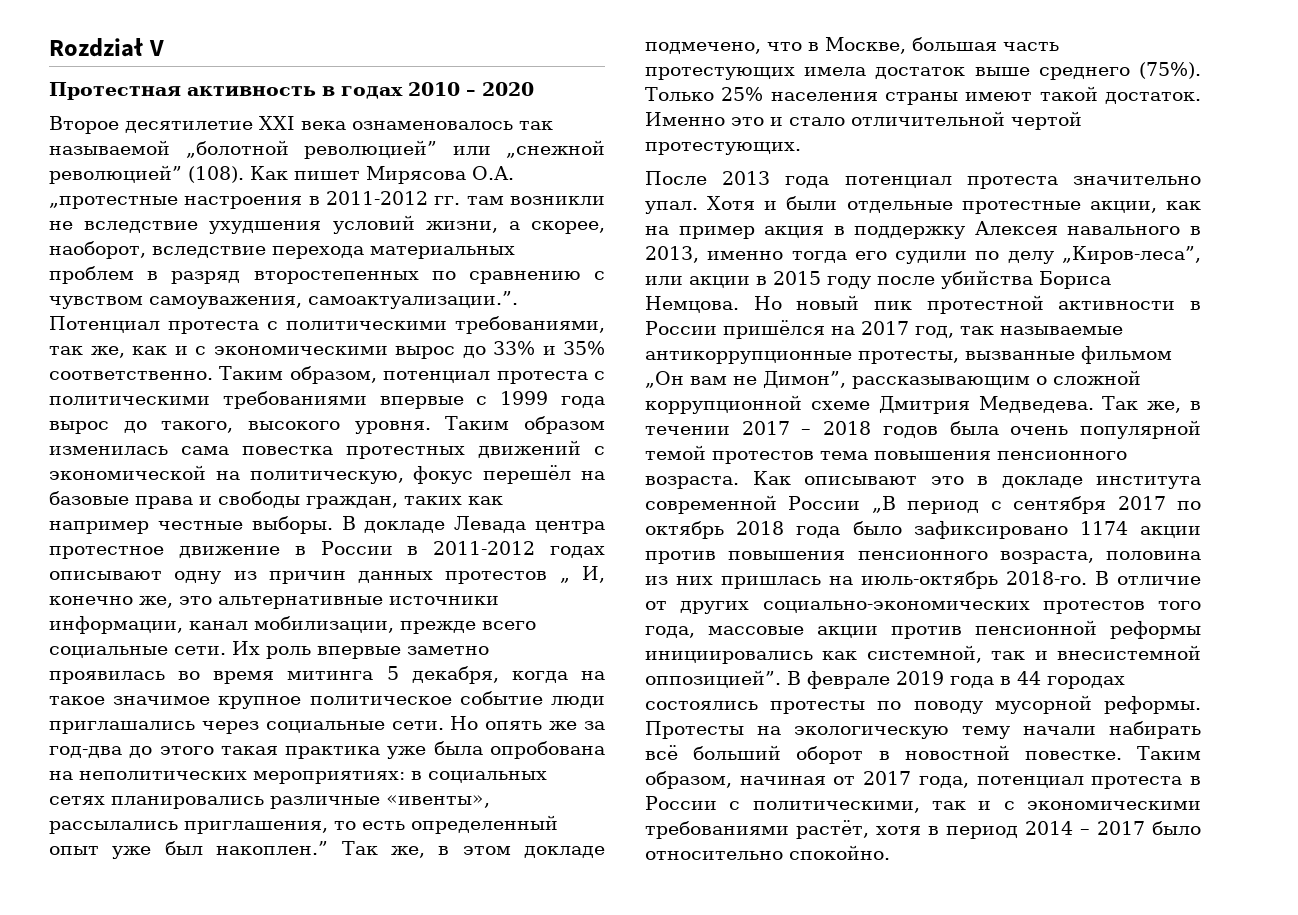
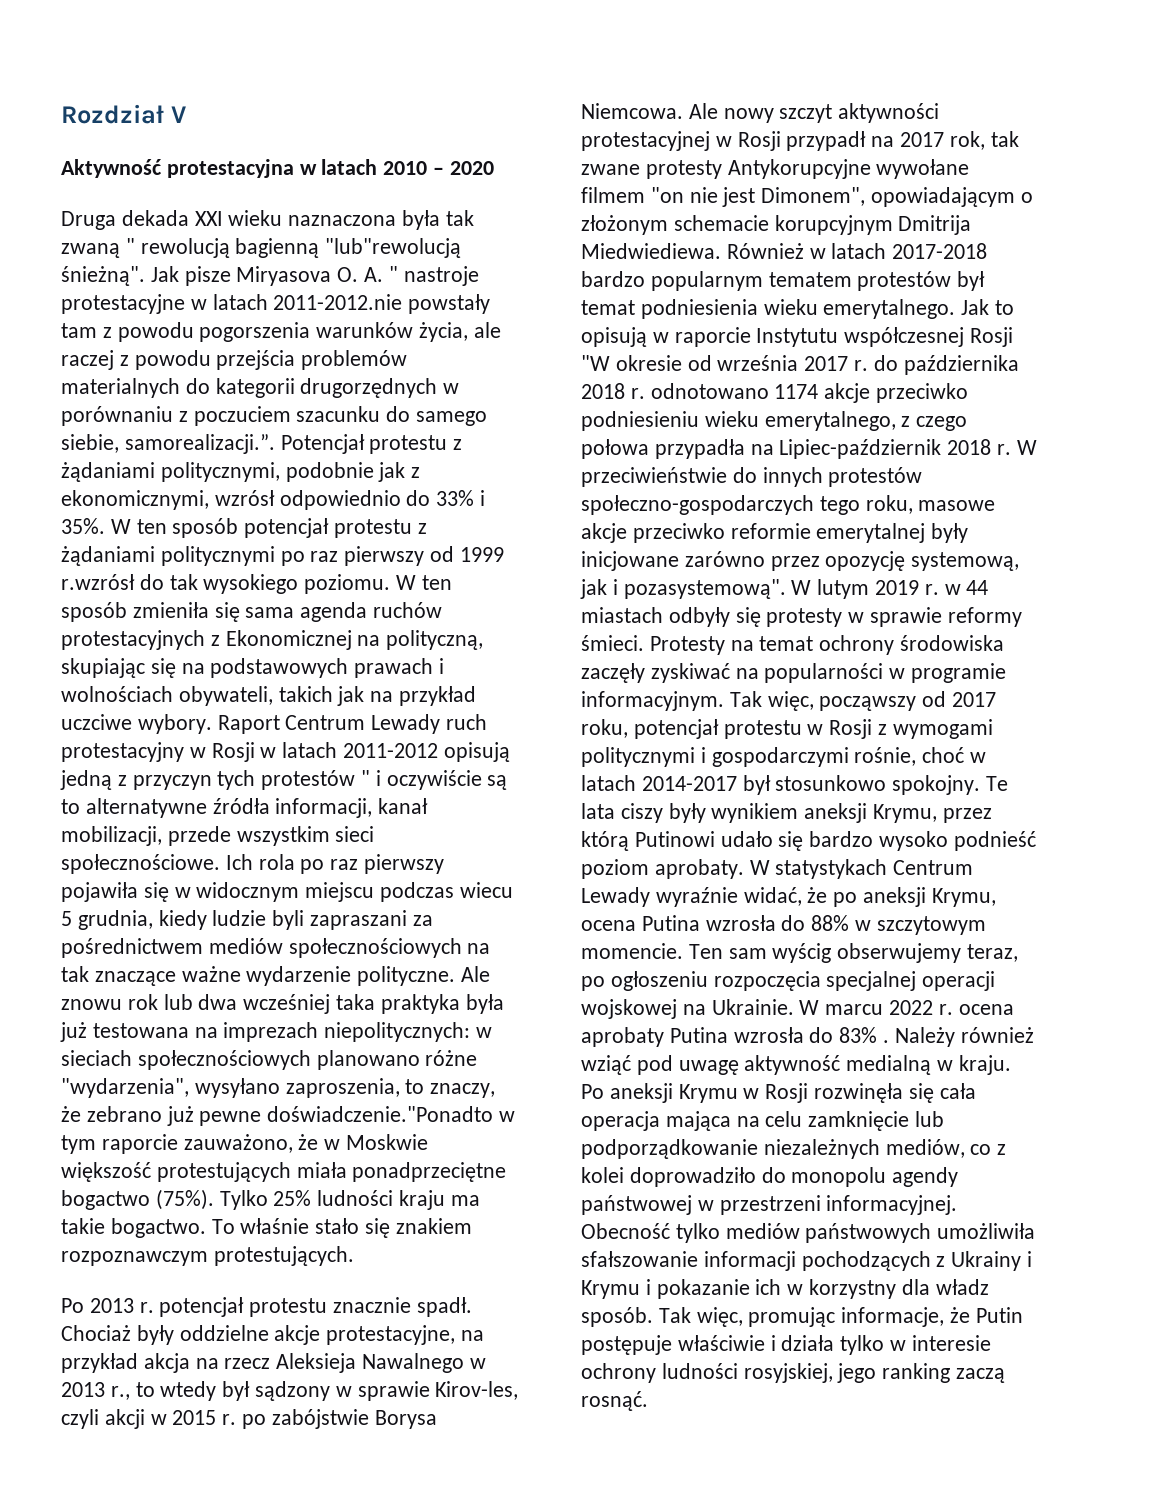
[49,82,403,100] Протестная активность в годах -> [61,159,378,178] Aktywność protestacyjna w latach
[49,116,553,134] [49,140,605,159] [49,165,514,184] [49,191,605,209] [49,215,606,234] [49,241,515,259] [49,266,605,284] [49,291,518,309] [49,316,605,334] [49,341,605,359] [49,366,605,384] [49,391,605,409] [49,416,605,434] [49,440,605,459] [49,465,605,484] [49,491,503,509] [49,516,605,534] [49,541,605,559] [49,566,605,584] [49,596,499,609] [49,616,536,634] [49,641,489,659] [49,666,605,684] [49,691,605,709] [49,716,605,734] [49,741,605,759] [49,771,547,784] [49,795,490,809] [49,815,558,834] [49,841,605,859] [645,37,1059,54] [645,62,1201,80] [645,86,1201,105] [645,111,1082,130] [645,142,801,155] [645,171,1201,189] [645,196,1201,214] [645,221,1201,239] [645,246,1201,264] [645,270,1111,289] [645,295,1201,314] [645,320,1123,339] [645,346,1172,364] [645,370,1141,389] [645,395,1201,414] [645,420,1201,439] [645,445,1127,464] [645,471,1201,489] [645,495,1201,514] [645,521,1201,539] [645,551,1201,564] [645,571,1201,589] [645,601,1201,614] [645,620,1201,639] [645,645,1201,664] [645,670,1125,689] [645,695,1201,714] [645,721,1201,739] [645,745,1201,764] [645,771,1201,789] [645,796,1201,813] [645,820,1201,839] [645,845,890,860] Второе десятилетие XXI века ознаменовалось так называемой „болотной революцией” или „снежной революцией” (108). Как пишет Мирясова О.А. „протестные настроения в 2011-2012 гг. там возникли не вследствие ухудшения условий жизни, а скорее, наоборот, вследствие перехода материальных проблем в разряд второстепенных по сравнению с чувством самоуважения, самоактуализации.”. Потенциал протеста с политическими требованиями, так же, как и с экономическими вырос до 33% и 35% соответственно. Таким образом, потенциал протеста с политическими требованиями впервые с 1999 года вырос до такого, высокого уровня. Таким образом изменилась сама повестка протестных движений с экономической на политическую, фокус перешёл на базовые права и свободы граждан, таких как например честные выборы. В докладе Левада центра протестное движение в России в 2011-2012 годах описывают одну из причин данных протестов „ И, конечно же, это альтернативные источники информации, канал мобилизации, прежде всего социальные сети. Их роль впервые заметно проявилась во время митинга 5 декабря, когда на такое значимое крупное политическое событие люди приглашались через социальные сети. Но опять же за год-два до этого такая практика уже была опробована на неполитических мероприятиях: в социальных сетях планировались различные «ивенты», рассылались приглашения, то есть определенный опыт уже был накоплен.” Так же, в этом докладе подмечено, что в Москве, большая часть протестующих имела достаток выше среднего (75%). Только 25% населения страны имеют такой достаток. Именно это и стало отличительной чертой протестующих. // После 2013 года потенциал протеста значительно упал. Хотя и были отдельные протестные акции, как на пример акция в поддержку Алексея навального в 2013, именно тогда его судили по делу „Киров-леса”, или акции в 2015 году после убийства Бориса Немцова. Но новый пик протестной активности в России пришёлся на 2017 год, так называемые антикоррупционные протесты, вызванные фильмом „Он вам не Димон”, рассказывающим о сложной коррупционной схеме Дмитрия Медведева. Так же, в течении 2017 – 2018 годов была очень популярной темой протестов тема повышения пенсионного возраста. Как описывают это в докладе института современной России „В период с сентября 2017 по октябрь 2018 года было зафиксировано 1174 акции против повышения пенсионного возраста, половина из них пришлась на июль-октябрь 2018-го. В отличие от других социально-экономических протестов того года, массовые акции против пенсионной реформы инициировались как системной, так и внесистемной оппозицией”. В феврале 2019 года в 44 городах состоялись протесты по поводу мусорной реформы. Протесты на экологическую тему начали набирать всё больший оборот в новостной повестке. Таким образом, начиная от 2017 года, потенциал протеста в России с политическими, так и с экономическими требованиями растёт, хотя в период 2014 – 2017 было относительно спокойно. -> [61,210,474,230] [61,238,462,258] [61,266,479,286] [61,294,491,314] [61,322,501,342] [61,350,408,370] [61,378,460,398] [61,406,488,426] [61,434,463,454] [61,462,421,482] [61,490,486,510] [61,518,427,538] [61,546,504,566] [61,574,452,594] [61,602,443,622] [61,630,484,650] [61,658,445,678] [61,686,477,706] [61,714,488,734] [61,742,510,762] [60,770,508,790] [61,798,429,818] [61,826,375,846] [61,854,445,874] [61,882,513,902] [61,910,433,930] [61,938,491,958] [61,966,491,986] [61,994,504,1014] [60,1022,493,1042] [61,1050,478,1070] [61,1078,496,1098] [61,1106,516,1126] [61,1134,429,1154] [61,1162,507,1182] [61,1189,480,1210] [61,1218,472,1238] [61,1246,354,1266] [61,1297,472,1317] [61,1325,485,1345] [61,1353,486,1373] [61,1381,519,1401] [61,1409,437,1429] [581,103,940,123] [581,131,1019,151] [581,159,970,179] [581,187,1033,207] [581,215,972,235] [581,243,988,259] [581,271,986,291] [581,299,1015,319] [581,327,1014,347] [581,355,1019,375] [581,383,969,403] [581,411,968,431] [581,439,1037,459] [581,467,923,487] [581,495,996,515] [581,523,969,543] [581,551,1020,571] [580,579,989,599] [581,607,1022,627] [581,635,1005,655] [581,663,1007,683] [581,691,997,711] [581,719,993,739] [581,747,987,767] [581,775,1009,795] [581,803,992,823] [581,831,1036,851] [581,859,974,879] [581,887,996,907] [581,915,986,935] [581,943,1019,963] [581,971,996,991] [581,999,1014,1019] [581,1027,1034,1047] [581,1055,1011,1075] [581,1083,976,1103] [581,1111,945,1131] [581,1139,1007,1159] [581,1167,959,1187] [581,1195,958,1215] [581,1223,1036,1243] [581,1251,1033,1271] [581,1279,989,1299] [581,1307,1023,1327] [581,1335,991,1355] [581,1363,1006,1383] [581,1391,648,1411] Druga dekada XXI wieku naznaczona była tak zwaną " rewolucją bagienną "lub"rewolucją śnieżną". Jak pisze Miryasova O. A. " nastroje protestacyjne w latach 2011-2012.nie powstały tam z powodu pogorszenia warunków życia, ale raczej z powodu przejścia problemów materialnych do kategorii drugorzędnych w porównaniu z poczuciem szacunku do samego siebie, samorealizacji.”. Potencjał protestu z żądaniami politycznymi, podobnie jak z ekonomicznymi, wzrósł odpowiednio do 33% i 35%. W ten sposób potencjał protestu z żądaniami politycznymi po raz pierwszy od 1999 r.wzrósł do tak wysokiego poziomu. W ten sposób zmieniła się sama agenda ruchów protestacyjnych z Ekonomicznej na polityczną, skupiając się na podstawowych prawach i wolnościach obywateli, takich jak na przykład uczciwe wybory. Raport Centrum Lewady ruch protestacyjny w Rosji w latach 2011-2012 opisują jedną z przyczyn tych protestów " i oczywiście są to alternatywne źródła informacji, kanał mobilizacji, przede wszystkim sieci społecznościowe. Ich rola po raz pierwszy pojawiła się w widocznym miejscu podczas wiecu 5 grudnia, kiedy ludzie byli zapraszani za pośrednictwem mediów społecznościowych na tak znaczące ważne wydarzenie polityczne. Ale znowu rok lub dwa wcześniej taka praktyka była już testowana na imprezach niepolitycznych: w sieciach społecznościowych planowano różne "wydarzenia", wysyłano zaproszenia, to znaczy, że zebrano już pewne doświadczenie."Ponadto w tym raporcie zauważono, że w Moskwie większość protestujących miała ponadprzeciętne bogactwo (75%). Tylko 25% ludności kraju ma takie bogactwo. To właśnie stało się znakiem rozpoznawczym protestujących. // Po 2013 r. potencjał protestu znacznie spadł. Chociaż były oddzielne akcje protestacyjne, na przykład akcja na rzecz Aleksieja Nawalnego w 2013 r., to wtedy był sądzony w sprawie Kirov-les, czyli akcji w 2015 r. po zabójstwie Borysa Niemcowa. Ale nowy szczyt aktywności protestacyjnej w Rosji przypadł na 2017 rok, tak zwane protesty Antykorupcyjne wywołane filmem "on nie jest Dimonem", opowiadającym o złożonym schemacie korupcyjnym Dmitrija Miedwiediewa. Również w latach 2017-2018 bardzo popularnym tematem protestów był temat podniesienia wieku emerytalnego. Jak to opisują w raporcie Instytutu współczesnej Rosji "W okresie od września 2017 r. do października 2018 r. odnotowano 1174 akcje przeciwko podniesieniu wieku emerytalnego, z czego połowa przypadła na Lipiec-październik 2018 r. W przeciwieństwie do innych protestów społeczno-gospodarczych tego roku, masowe akcje przeciwko reformie emerytalnej były inicjowane zarówno przez opozycję systemową, jak i pozasystemową". W lutym 2019 r. w 44 miastach odbyły się protesty w sprawie reformy śmieci. Protesty na temat ochrony środowiska zaczęły zyskiwać na popularności w programie informacyjnym. Tak więc, począwszy od 2017 roku, potencjał protestu w Rosji z wymogami politycznymi i gospodarczymi rośnie, choć w latach 2014-2017 był stosunkowo spokojny. Te lata ciszy były wynikiem aneksji Krymu, przez którą Putinowi udało się bardzo wysoko podnieść poziom aprobaty. W statystykach Centrum Lewady wyraźnie widać, że po aneksji Krymu, ocena Putina wzrosła do 88% w szczytowym momencie. Ten sam wyścig obserwujemy teraz, po ogłoszeniu rozpoczęcia specjalnej operacji wojskowej na Ukrainie. W marcu 2022 r. ocena aprobaty Putina wzrosła do 83% . Należy również wziąć pod uwagę aktywność medialną w kraju. Po aneksji Krymu w Rosji rozwinęła się cała operacja mająca na celu zamknięcie lub podporządkowanie niezależnych mediów, co z kolei doprowadziło do monopolu agendy państwowej w przestrzeni informacyjnej. Obecność tylko mediów państwowych umożliwiła sfałszowanie informacji pochodzących z Ukrainy i Krymu i pokazanie ich w korzystny dla władz sposób. Tak więc, promując informacje, że Putin postępuje właściwie i działa tylko w interesie ochrony ludności rosyjskiej, jego ranking zaczą rosnąć.

